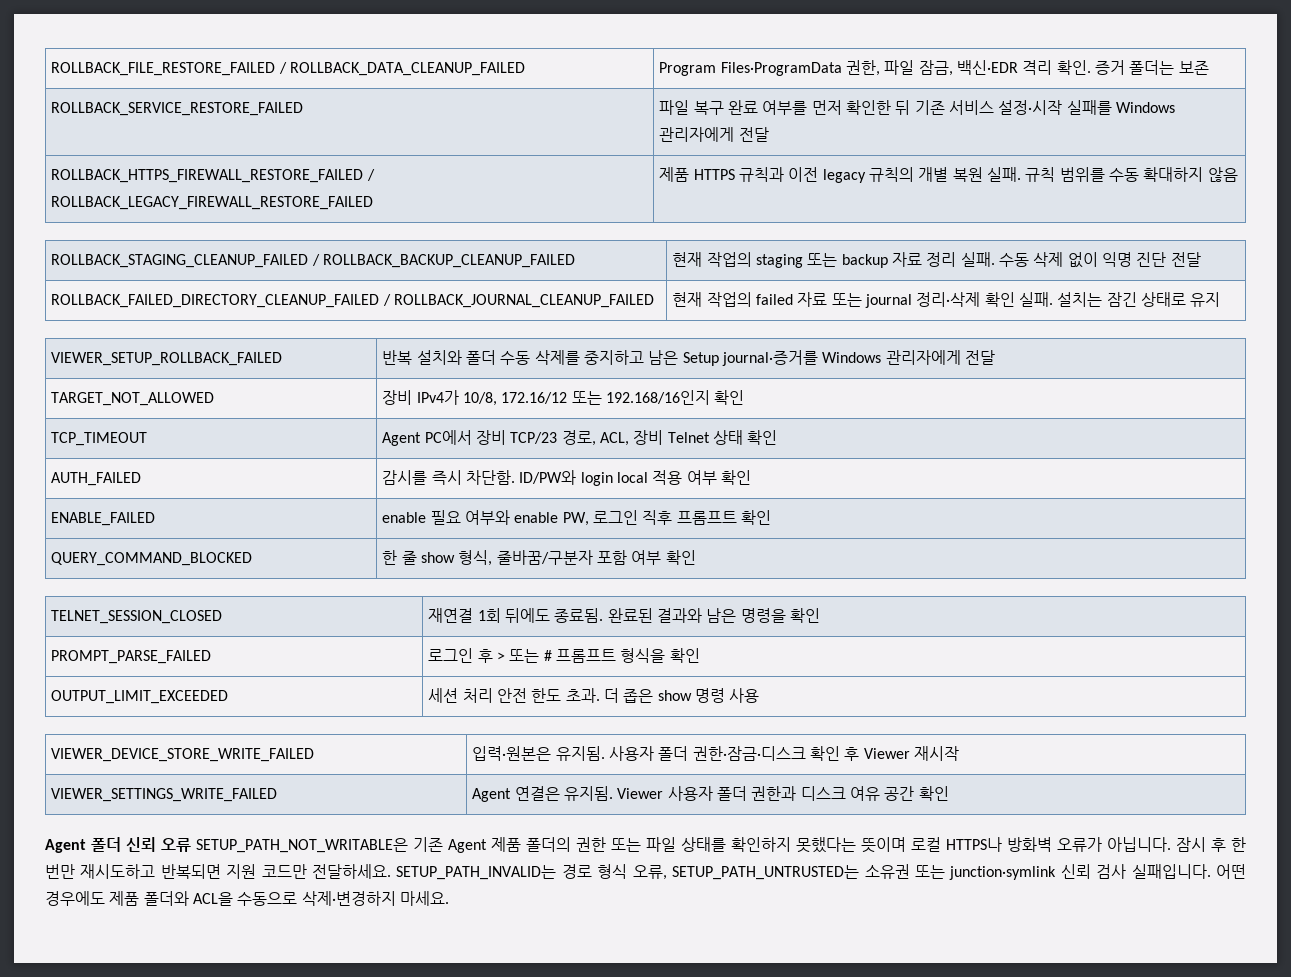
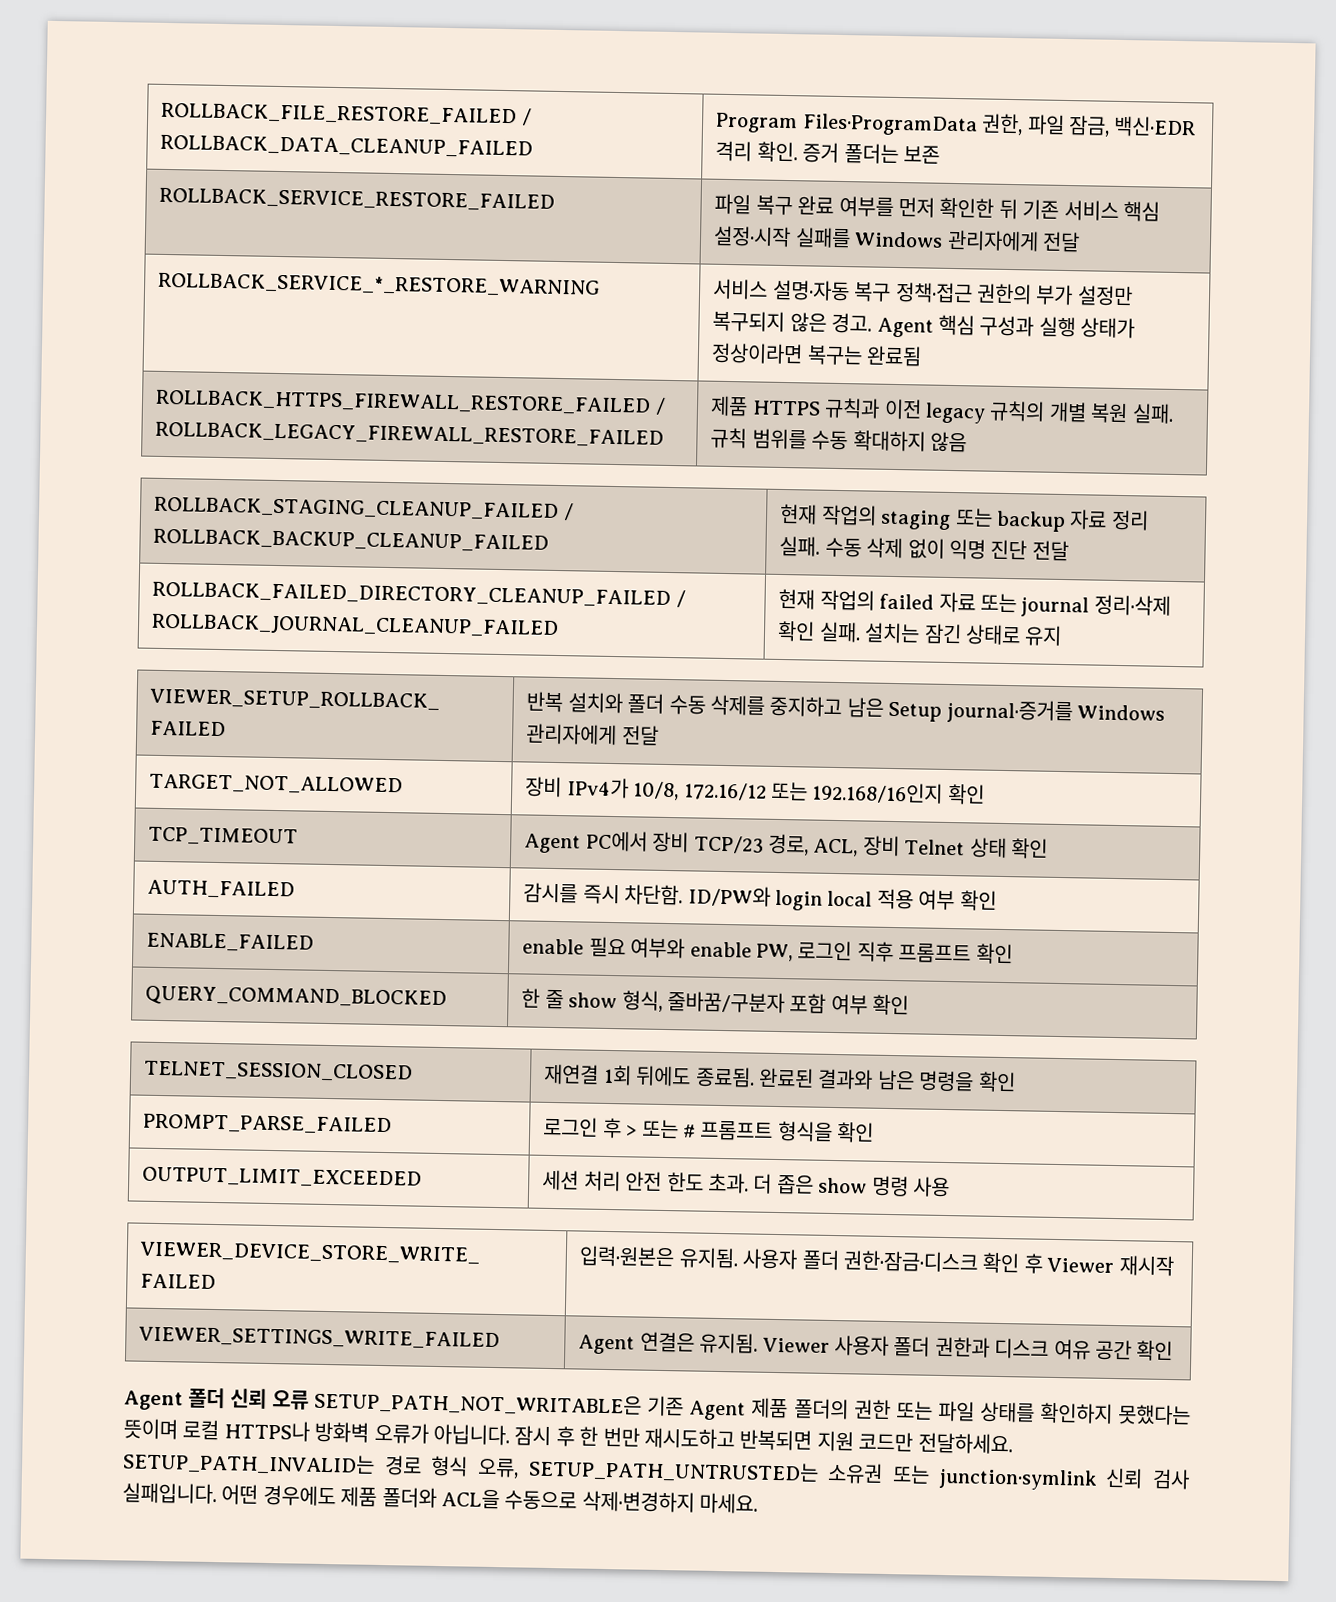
(995, 107) none -> [1122,201,1160,222] 핵심
(769, 134) none -> [158,272,601,298] [712,278,1133,307] [712,310,1136,339] [711,342,923,367] // ROLLBACK_SERVICE_*_RESTORE_WARNING | 서비스 설명·자동 복구 정책·접근 권한의 부가 설정만 복구되지 않은 경고. Agent 핵심 구성과 실행 상태가 정상이라면 복구는 완료됨

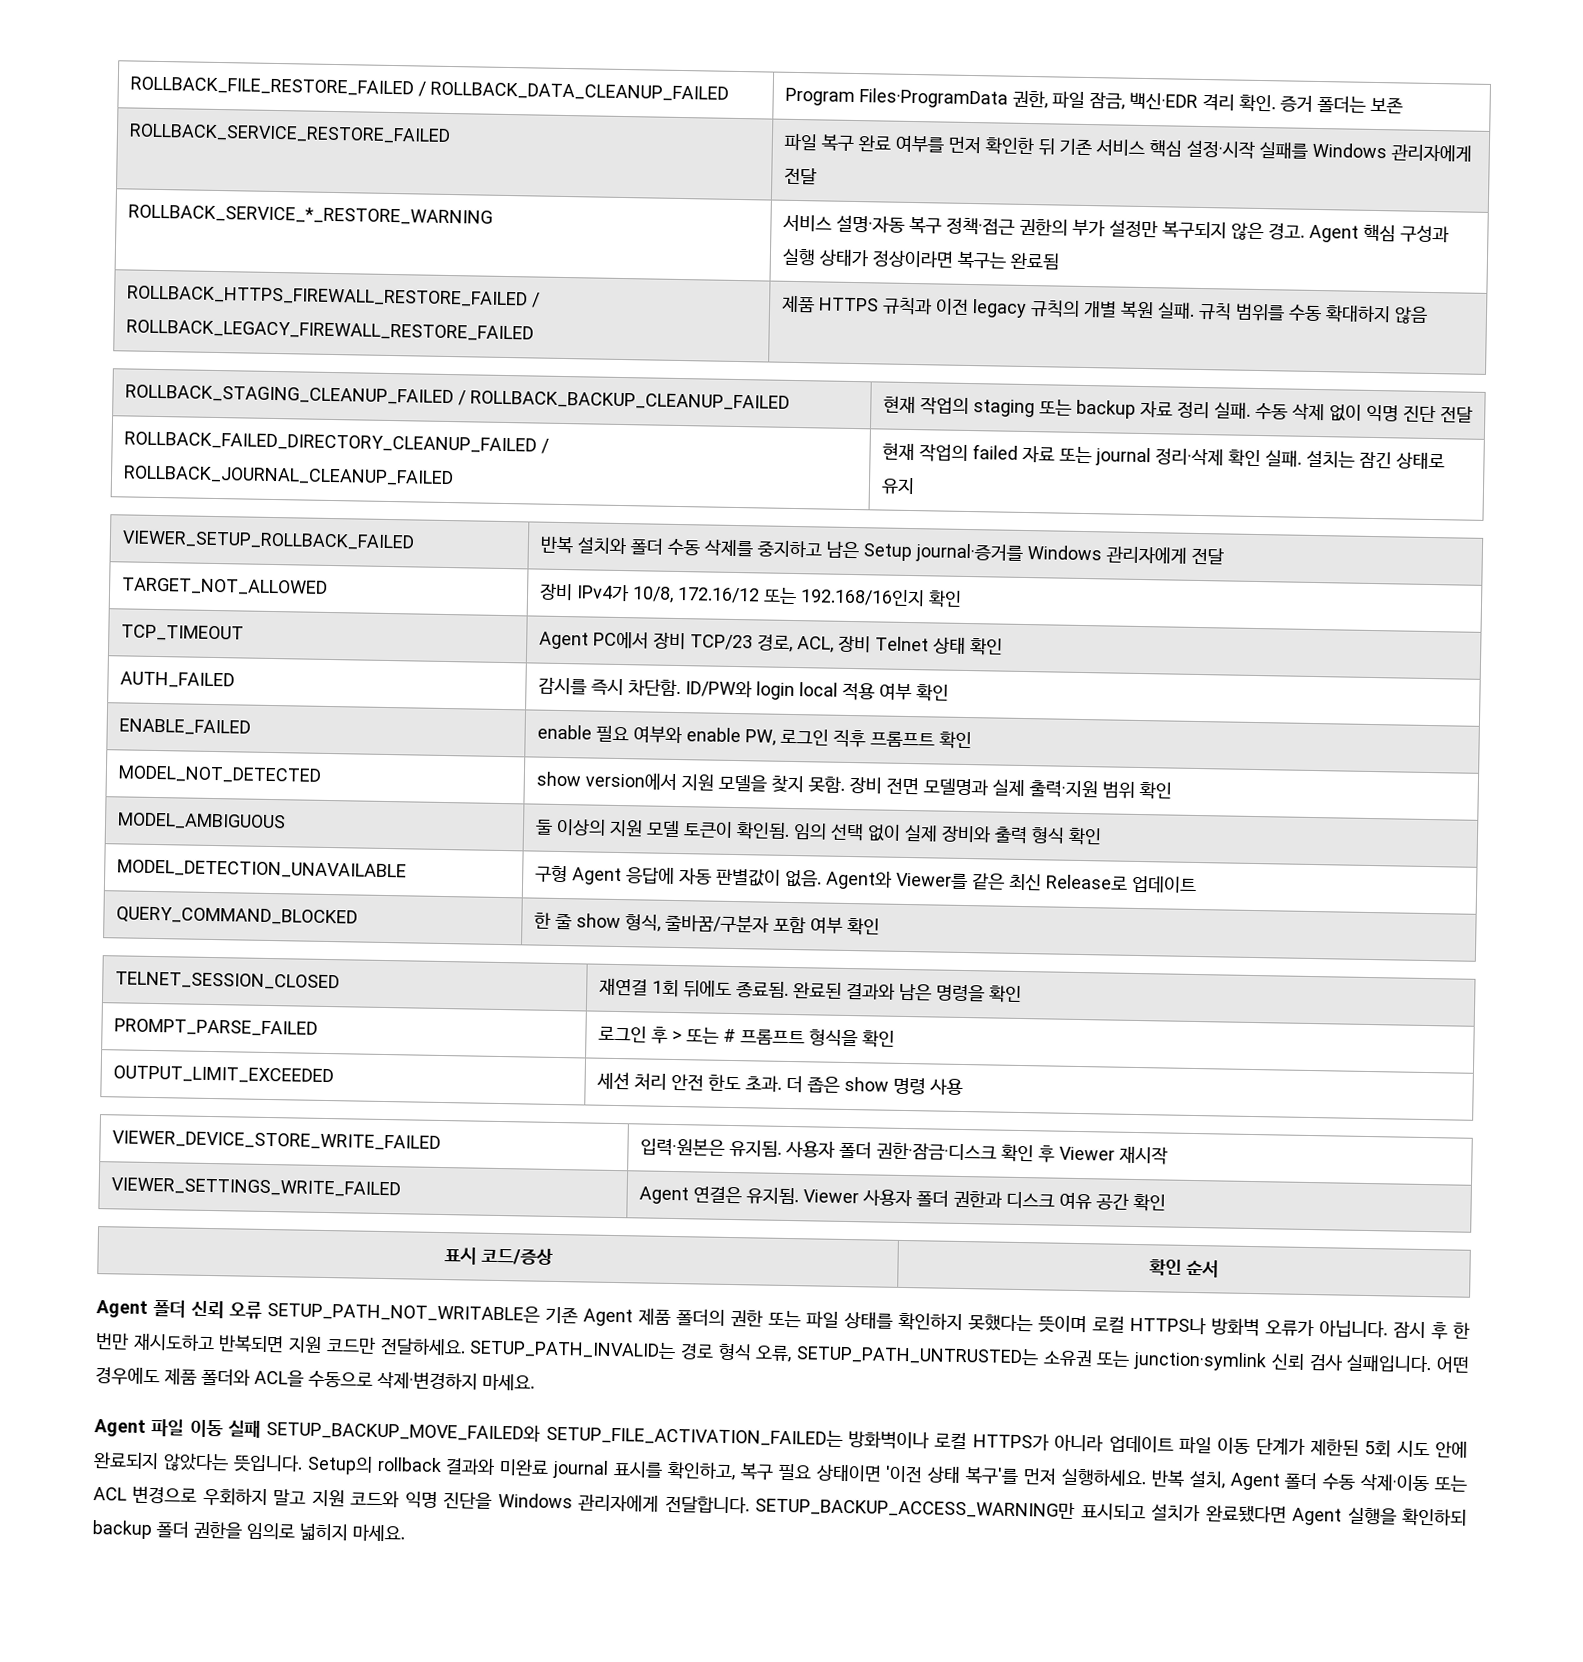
(1013, 954) none -> [117,765,322,784] [535,771,1172,800] [116,812,286,831] [534,818,1102,846] [116,859,407,880] [534,865,1197,893] // MODEL_NOT_DETECTED | show version에서 지원 모델을 찾지 못함. 장비 전면 모델명과 실제 출력·지원 범위 확인 // MODEL_AMBIGUOUS | 둘 이상의 지원 모델 토큰이 확인됨. 임의 선택 없이 실제 장비와 출력 형식 확인 // MODEL_DETECTION_UNAVAILABLE | 구형 Agent 응답에 자동 판별값이 없음. Agent와 Viewer를 같은 최신 Release로 업데이트
(1174, 1351) none -> [443,1247,553,1265] [1149,1259,1219,1278] // 표시 코드/증상 | 확인 순서
(759, 1503) none -> [94,1419,1468,1458] [93,1452,1467,1492] [93,1485,1468,1527] [92,1520,405,1542] // Agent 파일 이동 실패 SETUP_BACKUP_MOVE_FAILED와 SETUP_FILE_ACTIVATION_FAILED는 방화벽이나 로컬 HTTPS가 아니라 업데이트 파일 이동 단계가 제한된 5회 시도 안에 완료되지 않았다는 뜻입니다. Setup의 rollback 결과와 미완료 journal 표시를 확인하고, 복구 필요 상태이면 '이전 상태 복구'를 먼저 실행하세요. 반복 설치, Agent 폴더 수동 삭제·이동 또는 ACL 변경으로 우회하지 말고 지원 코드와 익명 진단을 Windows 관리자에게 전달합니다. SETUP_BACKUP_ACCESS_WARNING만 표시되고 설치가 완료됐다면 Agent 실행을 확인하되 backup 폴더 권한을 임의로 넓히지 마세요.

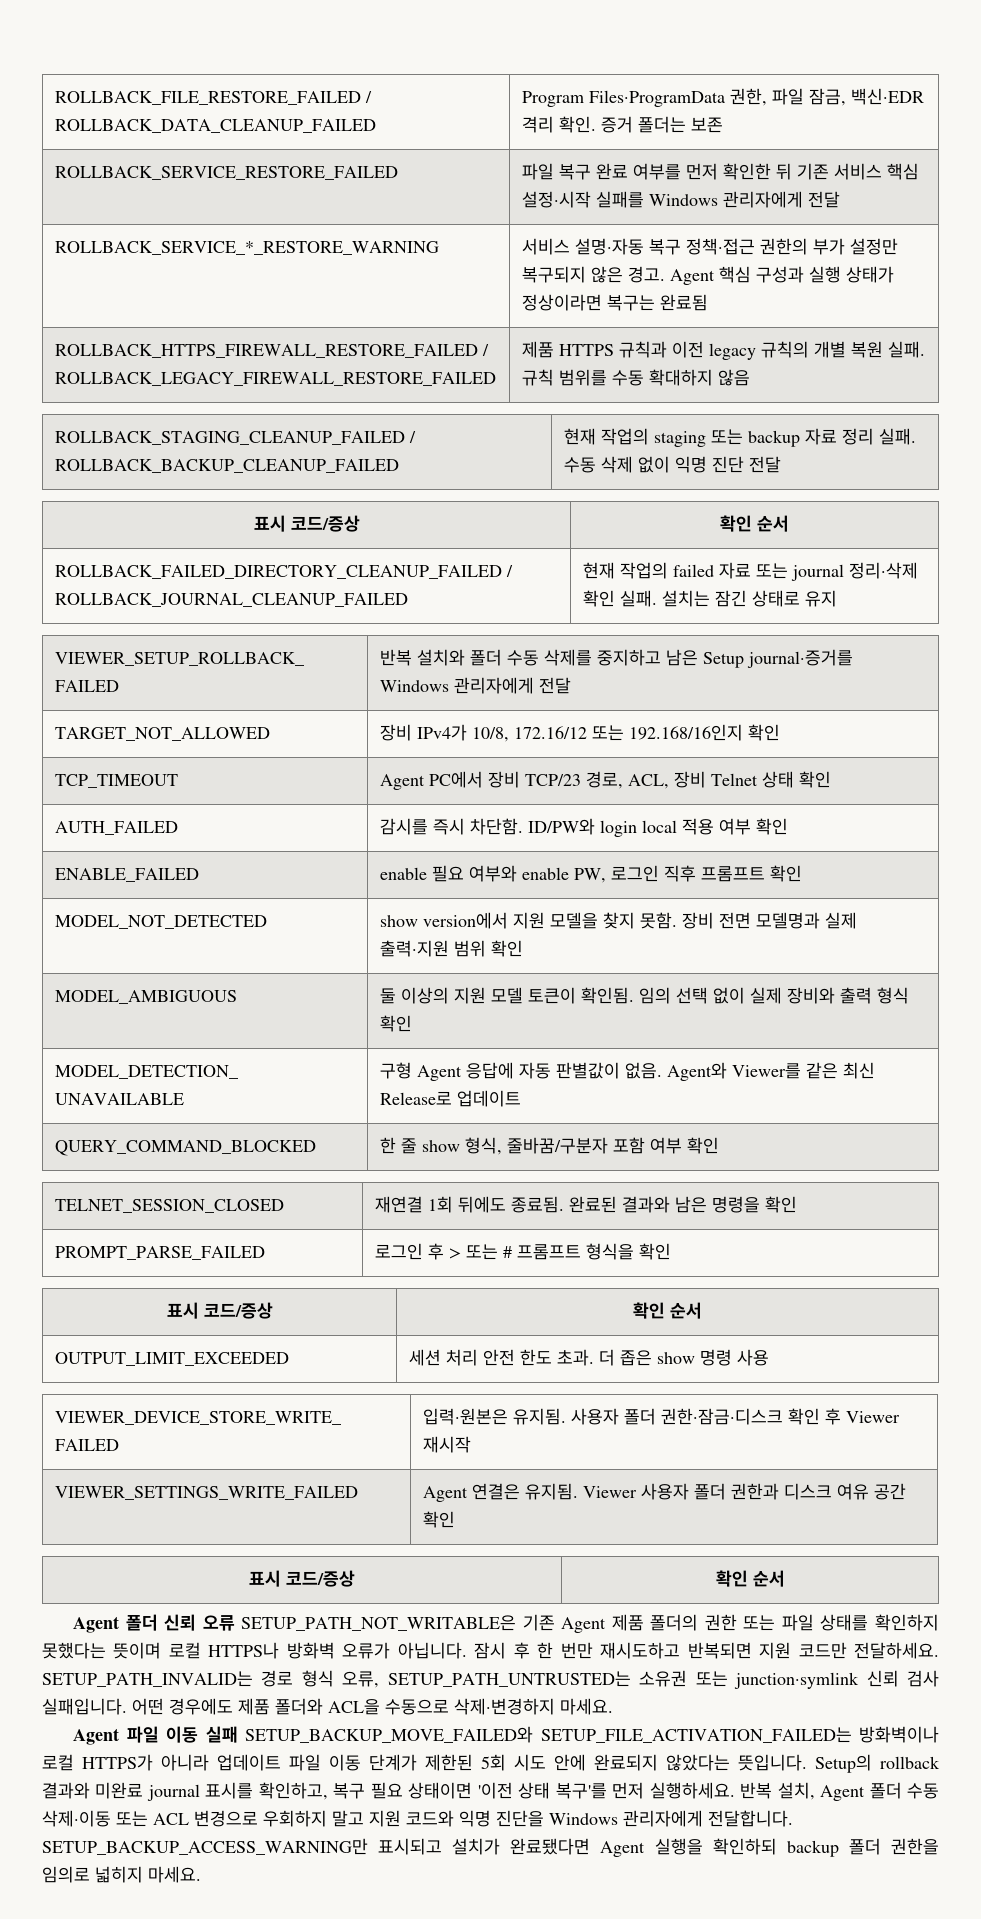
(1473, 414) none -> [253,515,360,532] [719,515,789,532] // 표시 코드/증상 | 확인 순서
(895, 1039) none -> [166,1302,273,1319] [632,1302,702,1319] // 표시 코드/증상 | 확인 순서

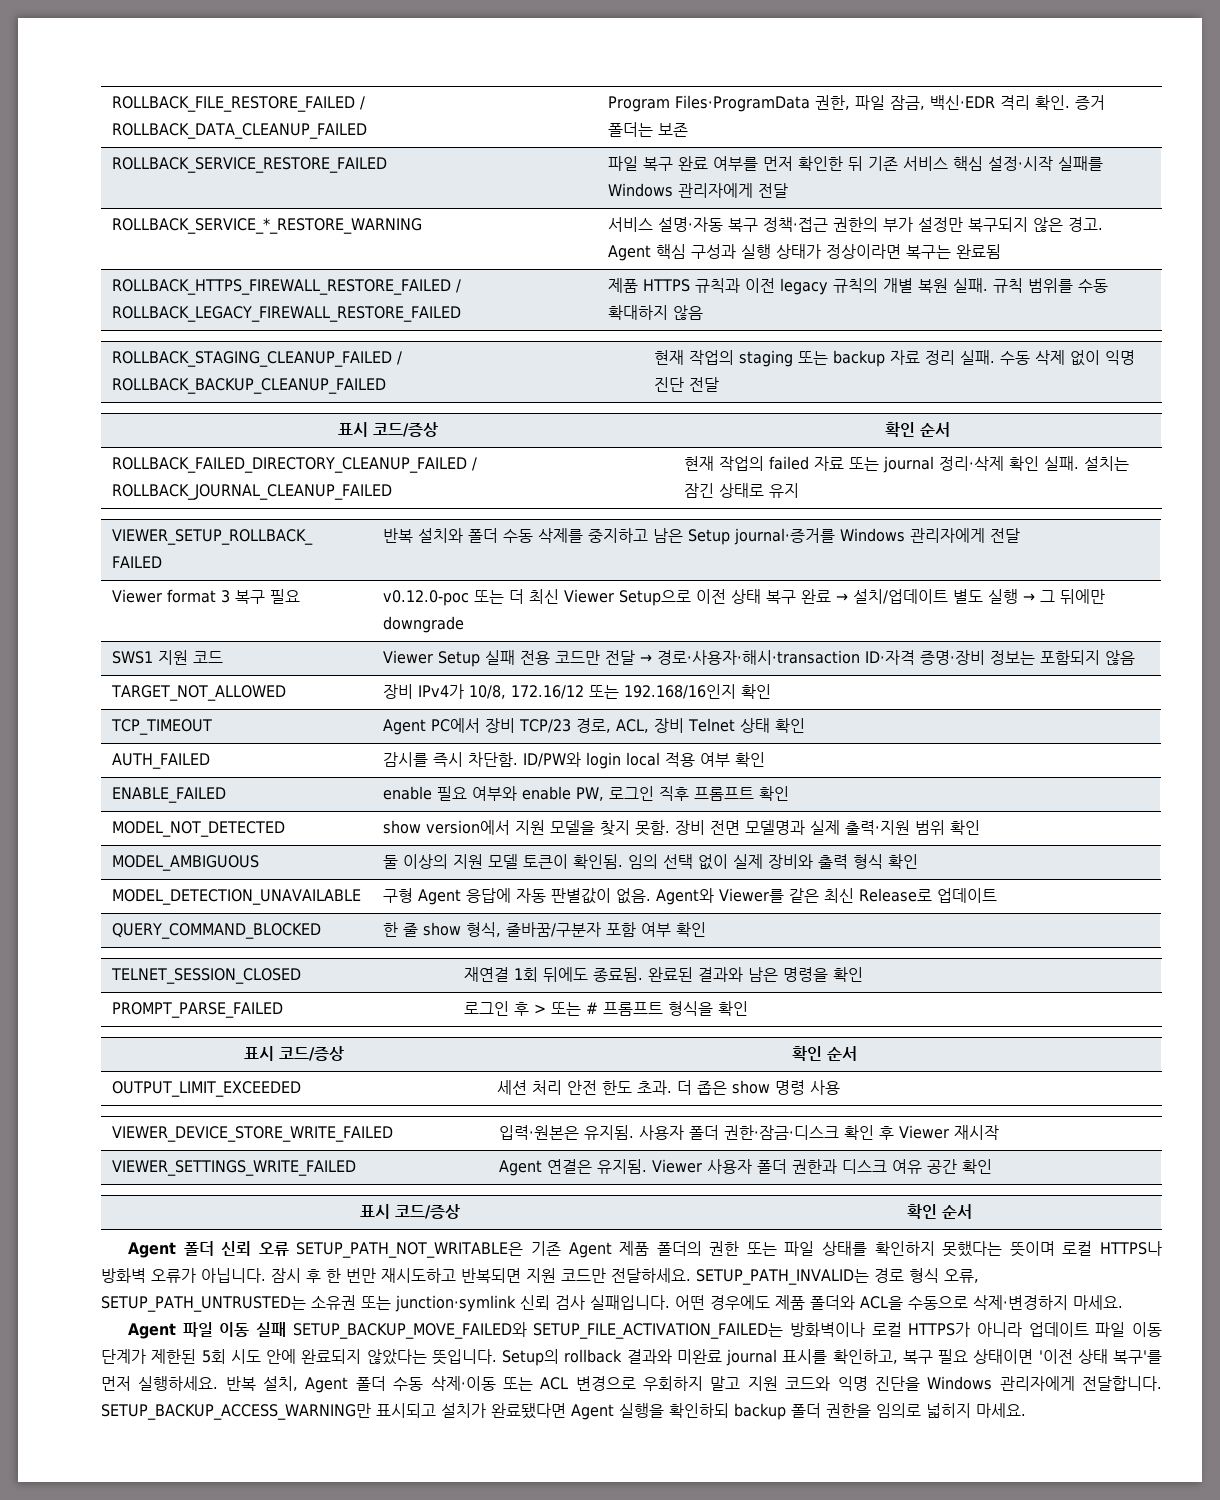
(572, 685) none -> [112,589,301,604] [383,589,1106,606] [383,616,465,633] [112,650,224,665] [383,650,1136,667] // Viewer format 3 복구 필요 | v0.12.0-poc 또는 더 최신 Viewer Setup으로 이전 상태 복구 완료 → 설치/업데이트 별도 실행 → 그 뒤에만 downgrade // SWS1 지원 코드 | Viewer Setup 실패 전용 코드만 전달 → 경로·사용자·해시·transaction ID·자격 증명·장비 정보는 포함되지 않음

